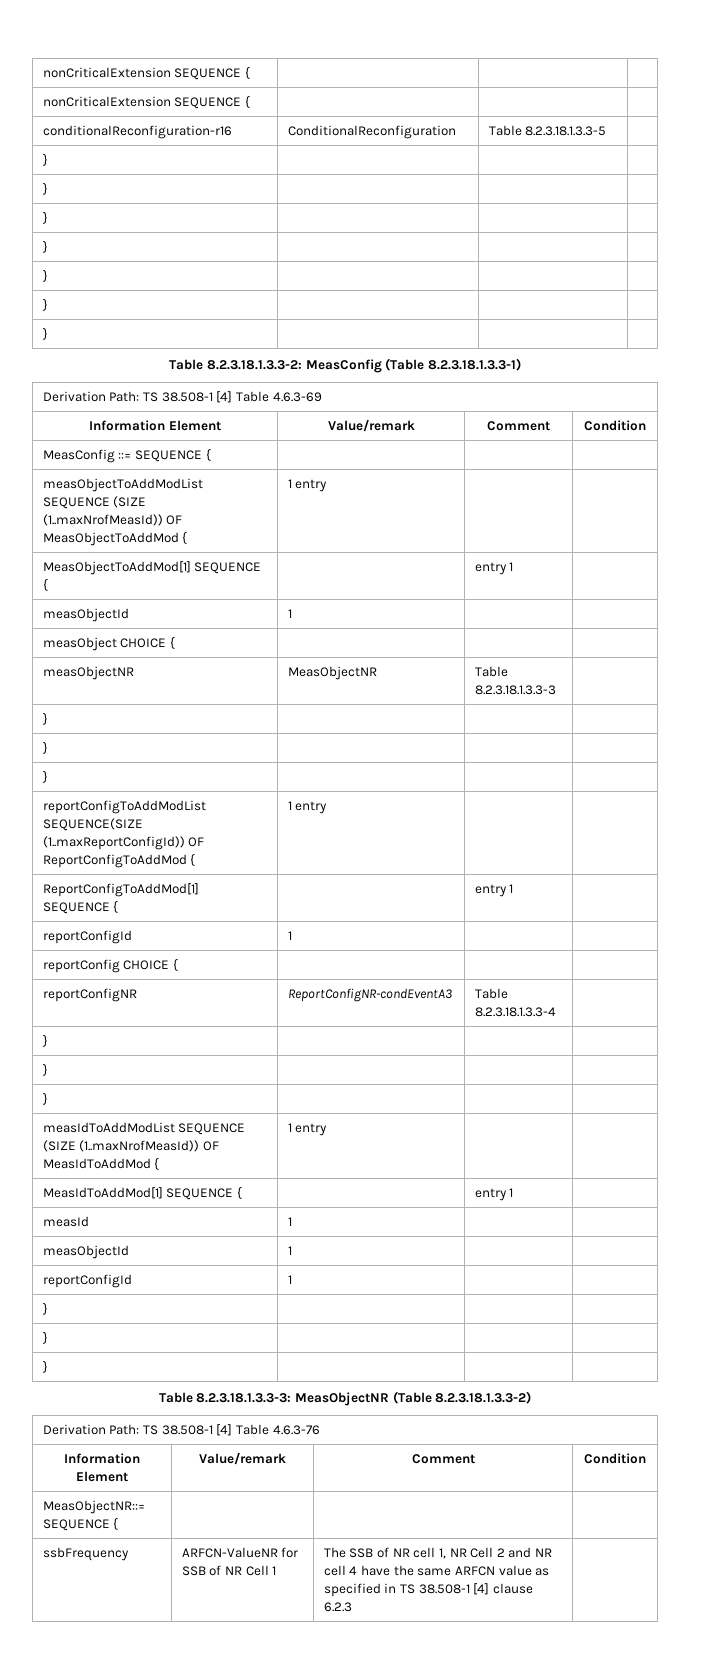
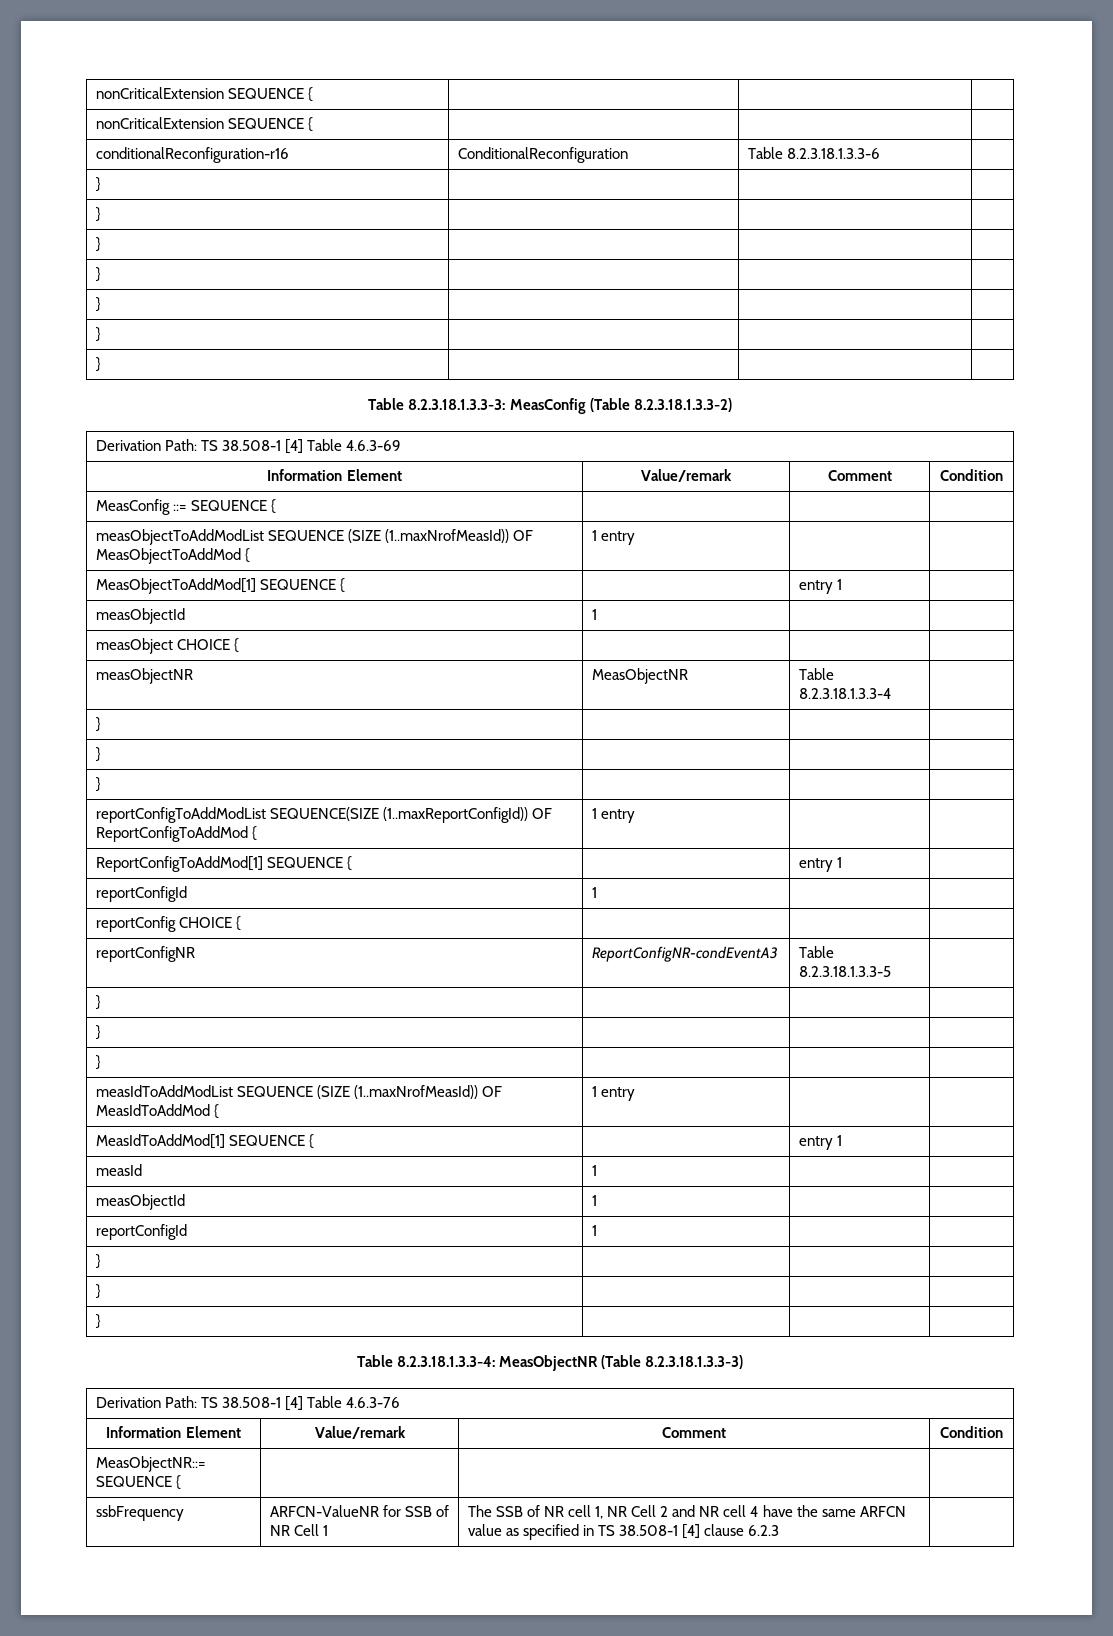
[525,126,607,136] 8.2.3.18.1.3.3-5 -> [786,148,880,159] 8.2.3.18.1.3.3-6
[206,360,302,370] 8.2.3.18.1.3.3-2: -> [408,399,506,410] 8.2.3.18.1.3.3-3:
[427,358,521,371] 8.2.3.18.1.3.3-1) -> [633,398,732,412] 8.2.3.18.1.3.3-2)
[474,685,556,695] 8.2.3.18.1.3.3-3 -> [798,688,891,699] 8.2.3.18.1.3.3-4
[474,1007,556,1017] 8.2.3.18.1.3.3-4 -> [798,966,891,977] 8.2.3.18.1.3.3-5
[196,1393,292,1403] 8.2.3.18.1.3.3-3: -> [396,1356,495,1367] 8.2.3.18.1.3.3-4:
[435,1391,532,1404] 8.2.3.18.1.3.3-2) -> [645,1355,744,1369] 8.2.3.18.1.3.3-3)

